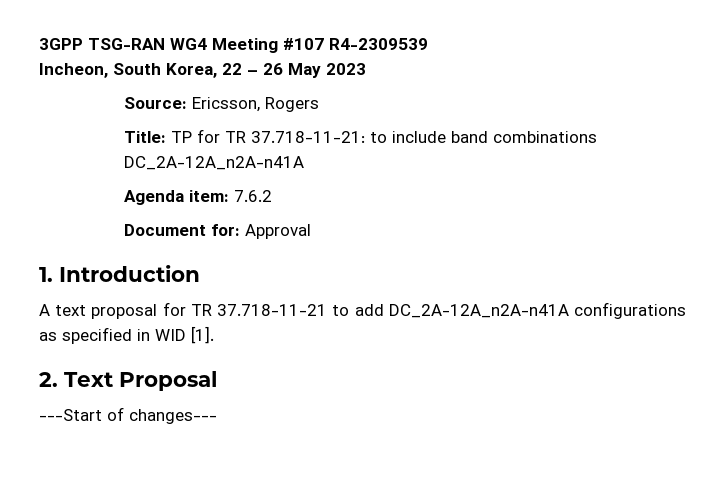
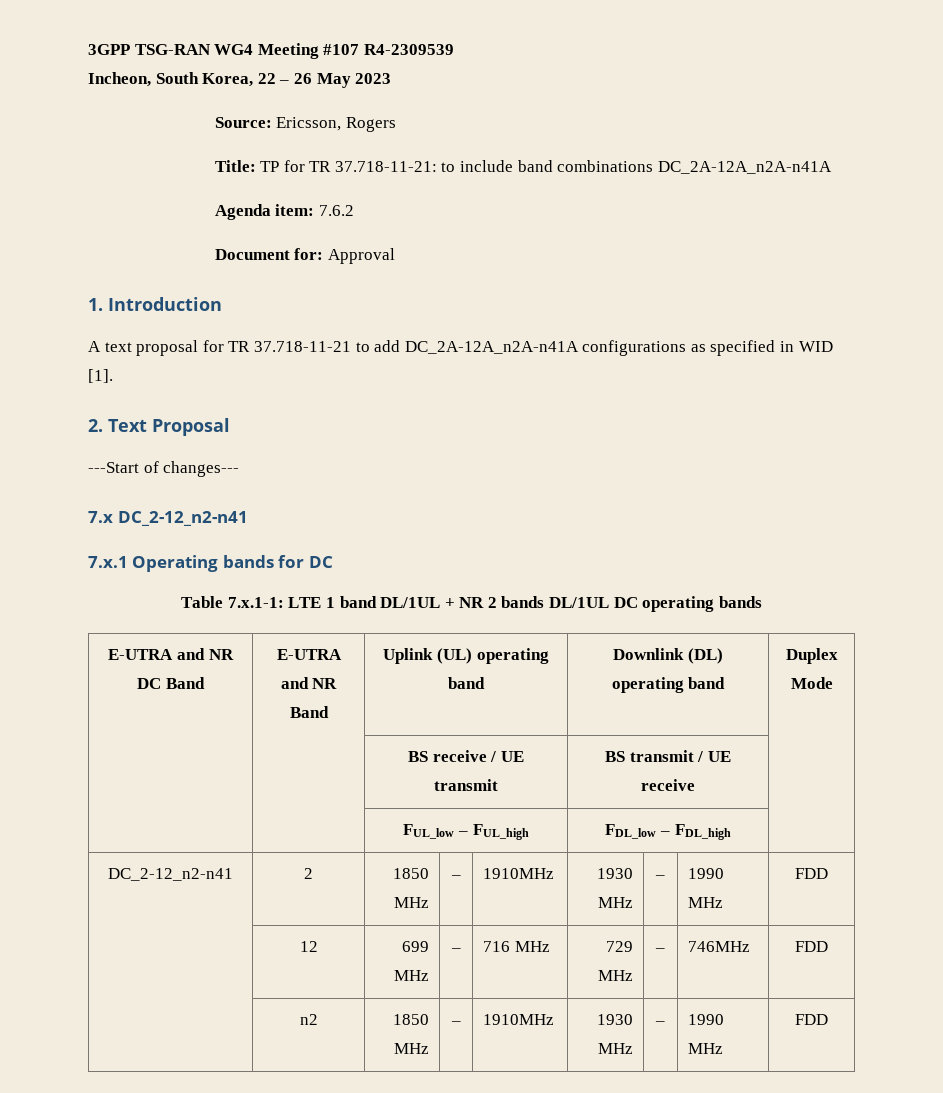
(217, 416) none -> [88,511,248,526] [88,555,333,572] [181,596,762,612] [108,648,234,660] [137,677,205,689] [276,649,342,660] [280,677,338,689] [289,706,329,718] [383,648,549,664] [448,677,485,689] [613,648,723,664] [611,677,726,693] [785,648,838,664] [790,677,833,689] [408,750,524,762] [434,779,498,791] [605,750,731,762] [641,779,695,791] [403,824,529,840] [605,824,731,840] [108,868,233,881] [304,868,313,879] [392,868,429,879] [393,897,429,908] [450,875,461,879] [483,868,555,879] [596,868,633,879] [597,897,633,908] [655,875,665,879] [688,868,725,879] [688,897,724,908] [795,868,828,879] [299,941,318,952] [401,941,429,952] [393,970,429,981] [450,948,461,952] [483,941,550,952] [605,941,633,952] [597,970,633,981] [655,948,665,952] [688,941,751,952] [795,941,828,952] [299,1014,318,1025] [392,1014,429,1025] [393,1043,429,1054] [450,1021,461,1025] [483,1014,555,1025] [596,1014,633,1025] [597,1043,633,1054] [655,1021,665,1025] [688,1014,725,1025] [688,1043,724,1054] [795,1014,828,1025] // 7.x DC_2-12_n2-n41 // 7.x.1 Operating bands for DC // Table 7.x.1-1: LTE 1 band DL/1UL + NR 2 bands DL/1UL DC operating bands // E-UTRA and NR DC Band | E-UTRA and NR Band | Uplink (UL) operating band | Downlink (DL) operating band | Duplex Mode // | | BS receive / UE transmit | BS transmit / UE receive | // | | FUL_low – FUL_high | FDL_low – FDL_high | // DC_2-12_n2-n41 | 2 | 1850 MHz | – | 1910MHz | 1930 MHz | – | 1990 MHz | FDD // | 12 | 699 MHz | – | 716 MHz | 729 MHz | – | 746MHz | FDD // | n2 | 1850 MHz | – | 1910MHz | 1930 MHz | – | 1990 MHz | FDD

